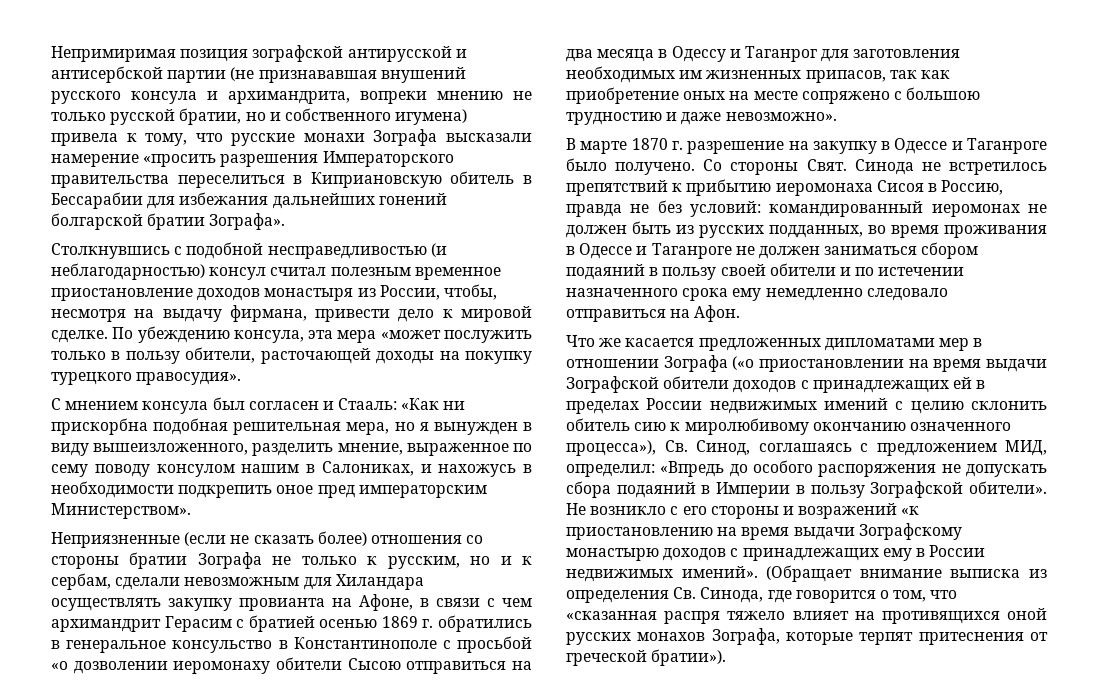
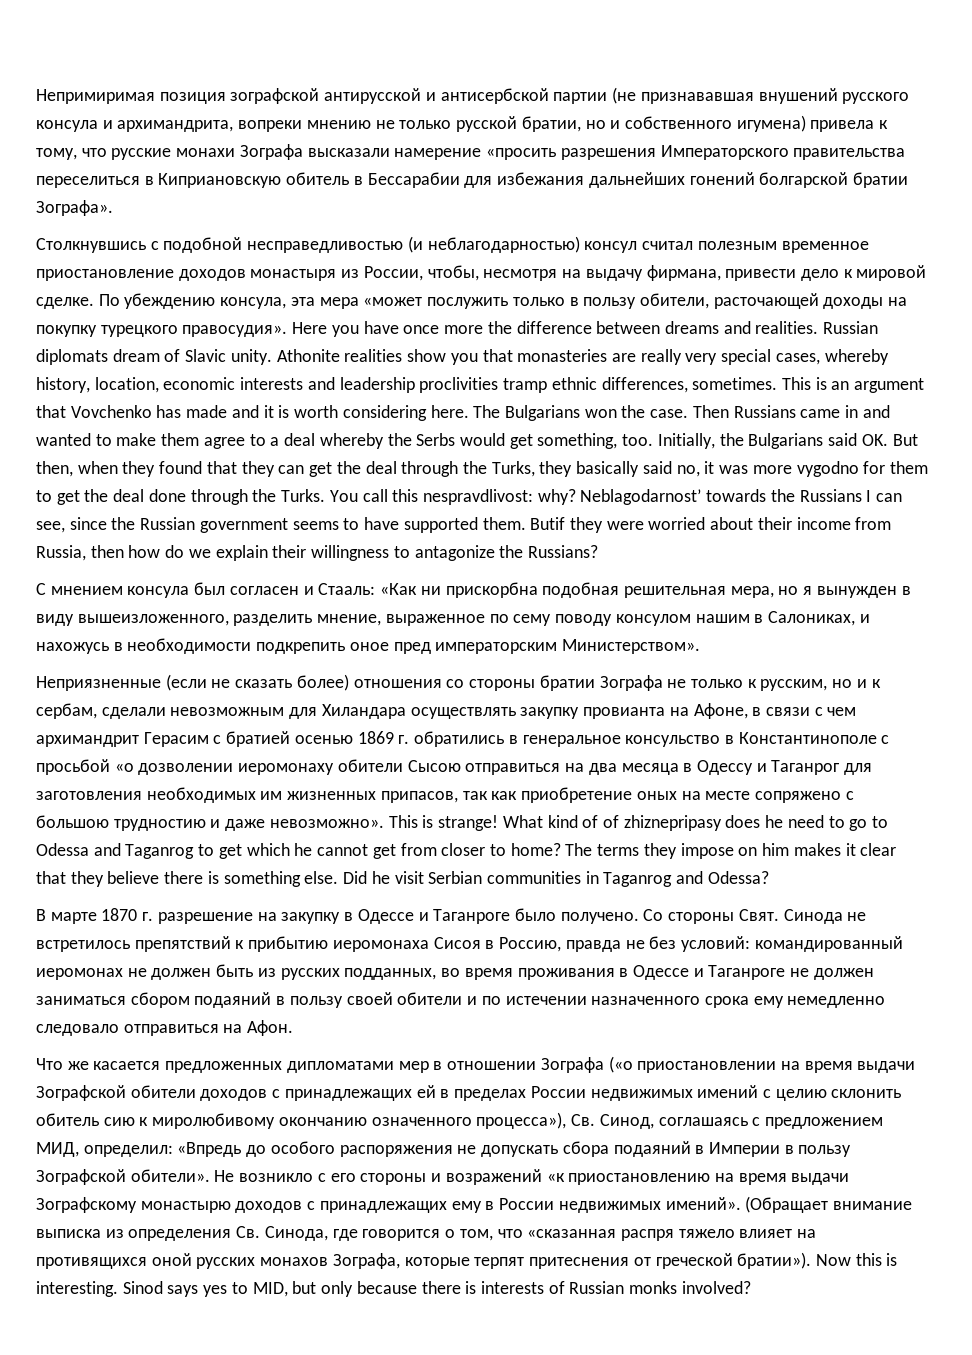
(242, 378) none -> [292,321,879,337] [36,349,889,365] [36,377,925,393] [36,405,890,421] [36,433,918,449] [36,461,928,477] [36,489,903,505] [36,517,892,533] [36,545,598,561] Here you have once more the difference between dreams and realities. Russian diplomats dream of Slavic unity. Athonite realities show you that monasteries are really very special cases, whereby history, location, economic interests and leadership proclivities tramp ethnic differences, sometimes. This is an argument that Vovchenko has made and it is worth considering here. The Bulgarians won the case. Then Russians came in and wanted to make them agree to a deal whereby the Serbs would get something, too. Initially, the Bulgarians said OK. But then, when they found that they can get the deal through the Turks, they basically said no, it was more vygodno for them to get the deal done through the Turks. You call this nespravdlivost: why? Neblagodarnost’ towards the Russians I can see, since the Russian government seems to have supported them. Butif they were worried about their income from Russia, then how do we explain their willingness to antagonize the Russians?
(837, 116) none -> [388,815,889,831] [36,843,897,859] [36,871,769,887] This is strange! What kind of of zhiznepripasy does he need to go to Odessa and Taganrog to get which he cannot get from closer to home? The terms they impose on him makes it clear that they believe there is something else. Did he visit Serbian communities in Taganrog and Odessa?
(727, 657) none -> [815,1253,898,1266] [36,1281,751,1297] Now this is interesting. Sinod says yes to MID, but only because there is interests of Russian monks involved?

